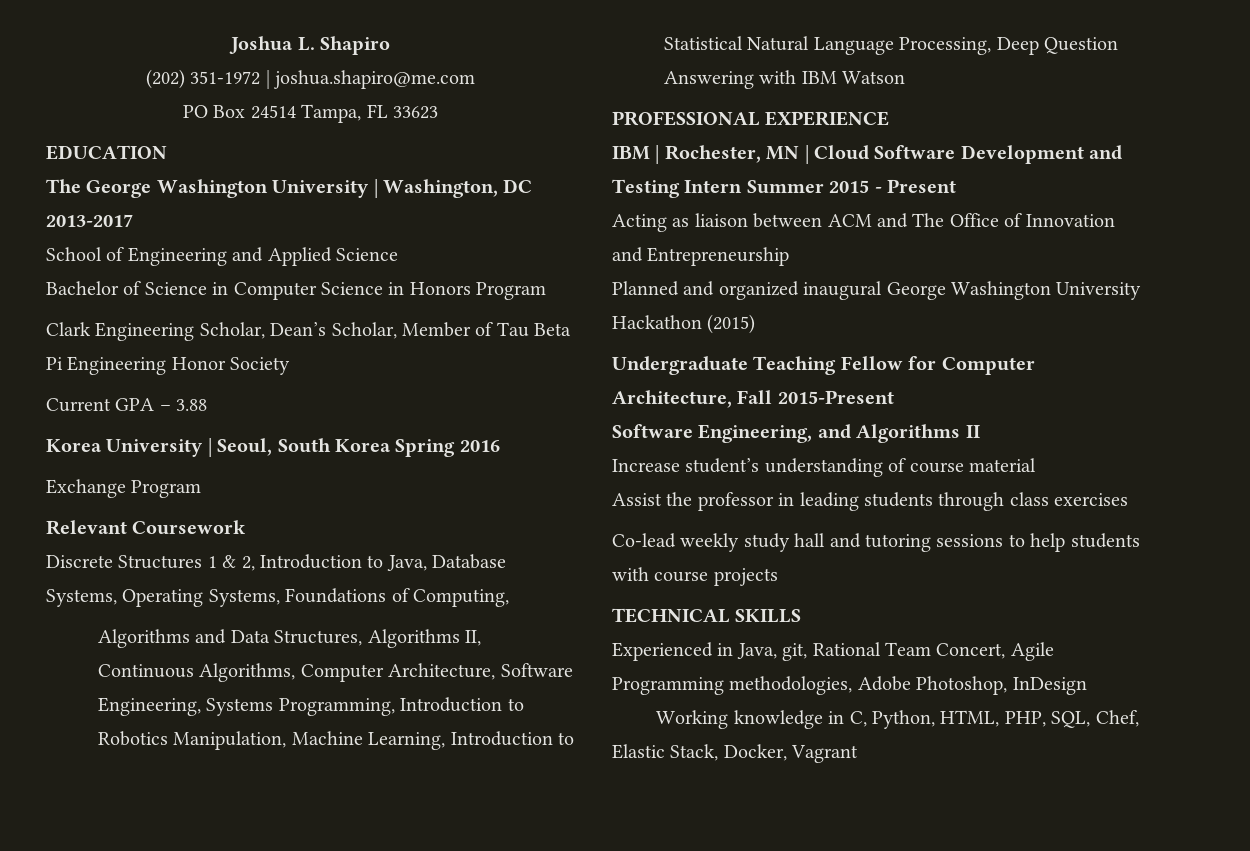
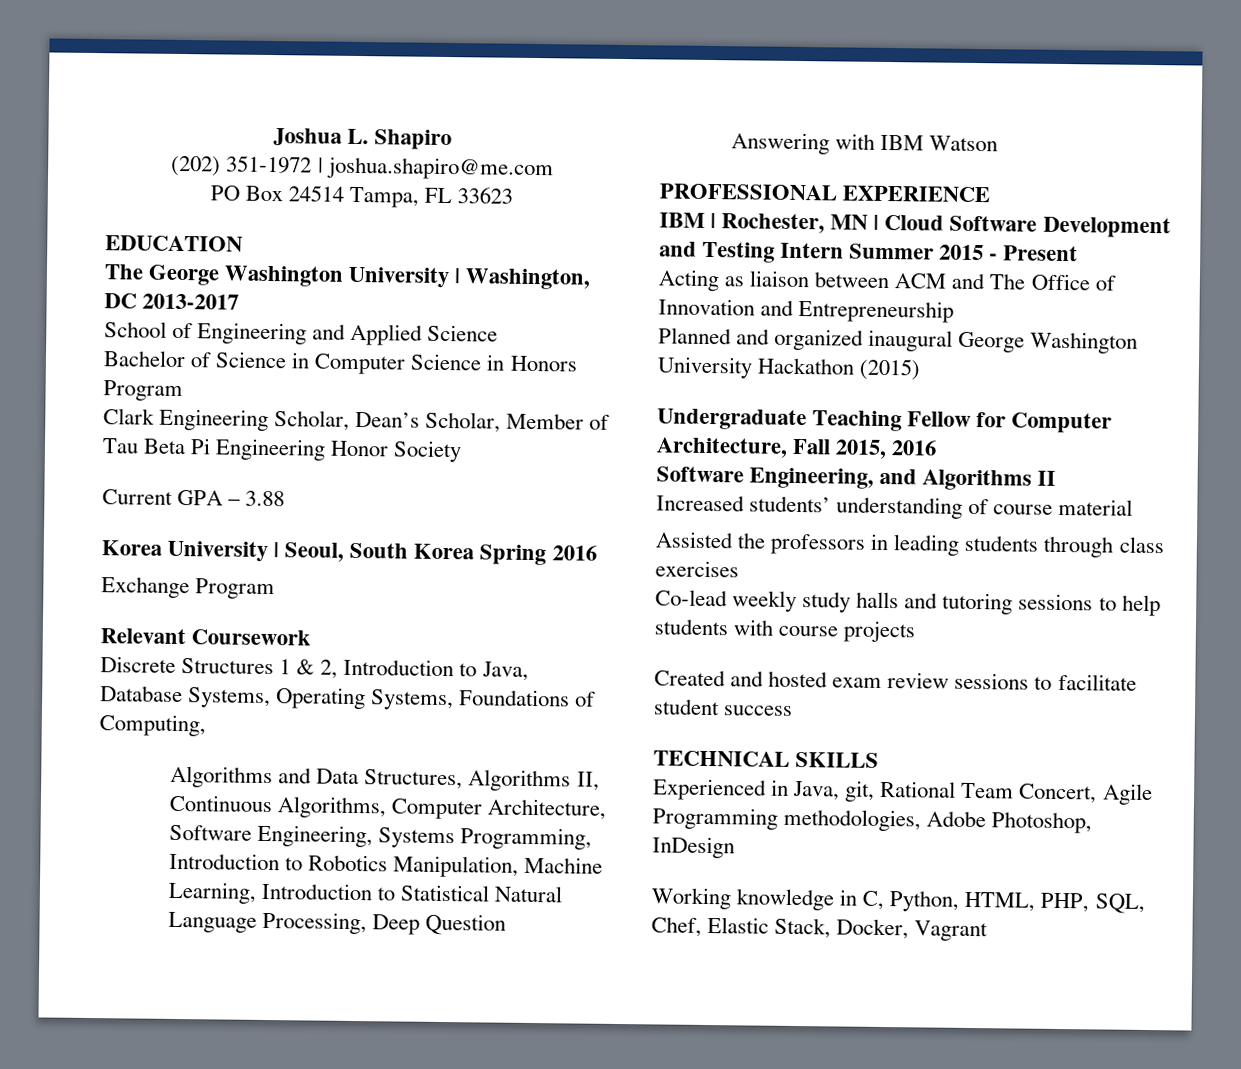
[777,390,894,404] 2015-Present -> [835,439,938,460] 2015, 2016
[612,458,760,473] Increase student’s -> [656,494,832,513] Increased students’
[612,492,774,511] Assist the professor -> [655,531,867,555] Assisted the professors
[794,533,826,547] hall -> [856,591,900,609] halls
(778, 577) none -> [654,669,1137,691] [653,698,794,716] // Created and hosted exam review sessions to facilitate student success

